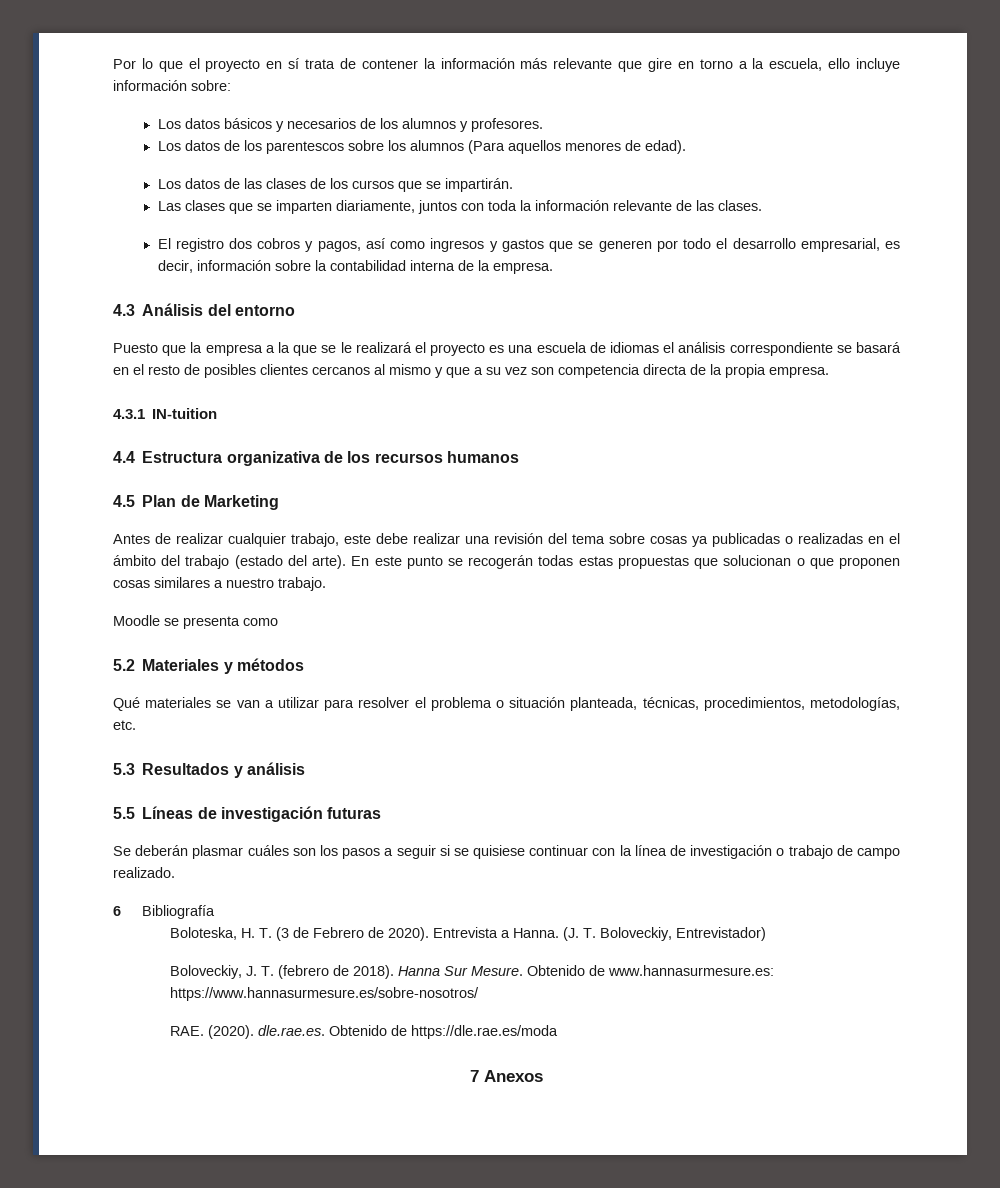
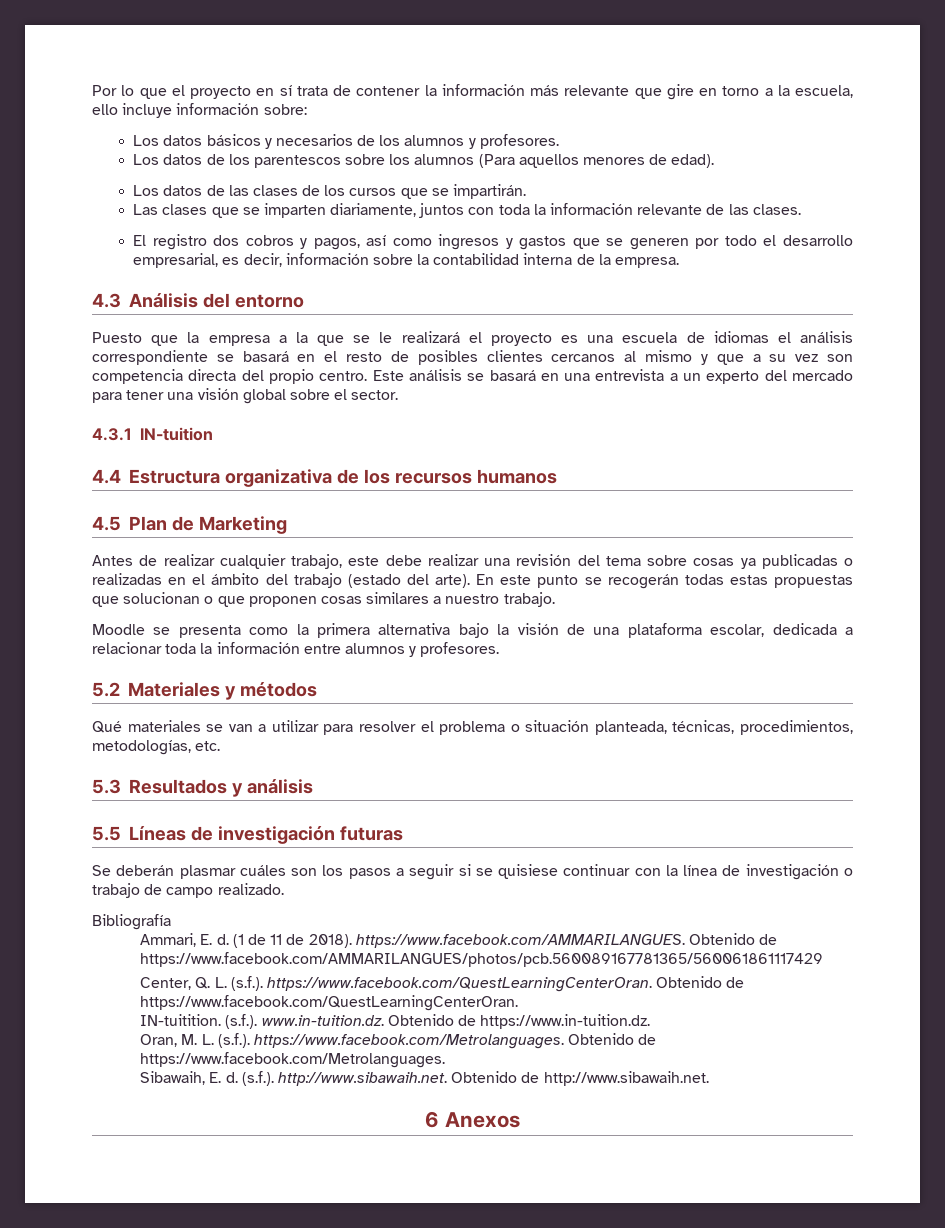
[690,364,829,378] de la propia empresa. -> [241,369,853,384] [92,388,399,404] del propio centro. Este análisis se basará en una entrevista a un experto del mercado para tener una visión global sobre el sector.
(278, 622) none -> [296,623,853,638] [92,642,500,657] la primera alternativa bajo la visión de una plataforma escolar, dedicada a relacionar toda la información entre alumnos y profesores.
[113,906,121,916] 6 -> (284, 889) none
[170,927,767,941] [170,965,775,979] [170,987,480,1001] [170,1025,559,1039] [470,1070,479,1082] Boloteska, H. T. (3 de Febrero de 2020). Entrevista a Hanna. (J. T. Boloveckiy, Entrevistador) // Boloveckiy, J. T. (febrero de 2018). Hanna Sur Mesure. Obtenido de www.hannasurmesure.es: https://www.hannasurmesure.es/sobre-nosotros/ // RAE. (2020). dle.rae.es. Obtenido de https://dle.rae.es/moda // 7 -> [140,933,778,948] [140,952,824,967] [140,976,745,992] [140,995,519,1011] [140,1014,651,1029] [140,1033,657,1049] [140,1052,446,1068] [140,1071,709,1086] [425,1111,440,1128] Ammari, E. d. (1 de 11 de 2018). https://www.facebook.com/AMMARILANGUES. Obtenido de https://www.facebook.com/AMMARILANGUES/photos/pcb.560089167781365/560061861117429 // Center, Q. L. (s.f.). https://www.facebook.com/QuestLearningCenterOran. Obtenido de https://www.facebook.com/QuestLearningCenterOran. // IN-tuitition. (s.f.). www.in-tuition.dz. Obtenido de https://www.in-tuition.dz. // Oran, M. L. (s.f.). https://www.facebook.com/Metrolanguages. Obtenido de https://www.facebook.com/Metrolanguages. // Sibawaih, E. d. (s.f.). http://www.sibawaih.net. Obtenido de http://www.sibawaih.net. // 6

